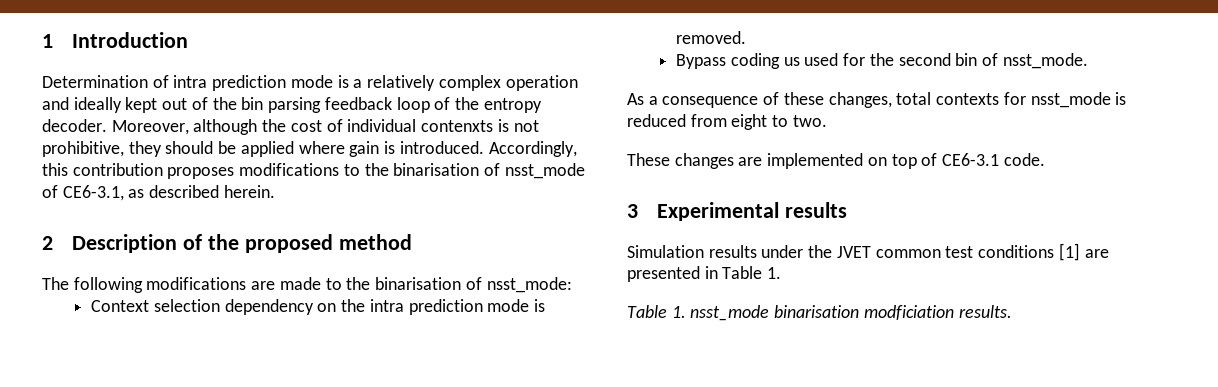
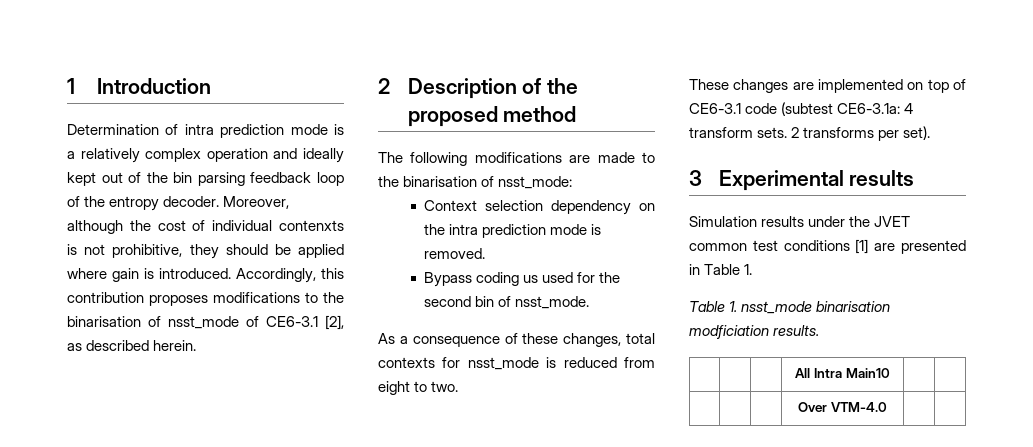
[62,185,124,201] CE6-3.1, -> [266,315,344,330] CE6-3.1 [2],
[1003,153,1045,166] code. -> [745,102,914,116] [689,126,931,141] code (subtest CE6-3.1a: 4 transform sets. 2 transforms per set).
(1012, 311) none -> [795,368,890,378] [798,402,887,412] // | | | All Intra Main10 | | // | | | Over VTM-4.0 | |

